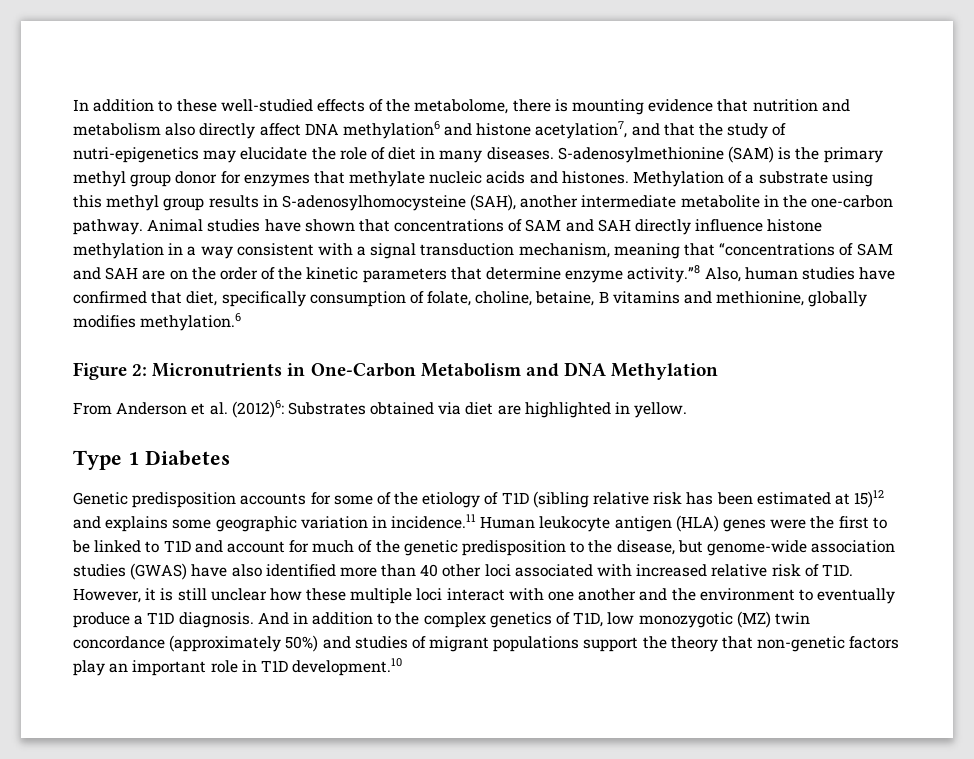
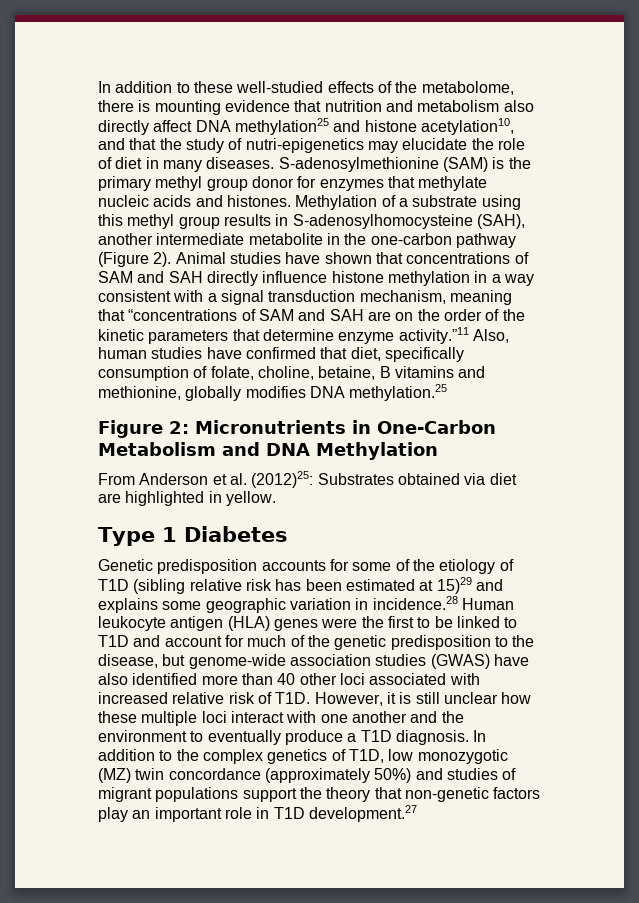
[342,121,440,139] methylation6 -> [234,118,329,135] methylation25
[535,121,628,139] acetylation7, -> [420,118,514,135] acetylation10,
[73,219,143,235] pathway. -> [455,233,516,248] [98,252,172,267] pathway (Figure 2).
[627,265,701,283] activity.”8 -> [398,327,469,344] activity.”11
[140,313,242,331] methylation.6 -> [309,384,448,401] DNA methylation.25
[231,400,284,418] (2012)6: -> [251,471,314,488] (2012)25:
[854,490,885,508] 15)12 -> [436,577,472,594] 15)29
[391,514,477,529] incidence.11 -> [372,596,458,610] incidence.28
[257,612,308,625] And in -> [473,730,487,742] In
[292,658,403,676] development.10 -> [308,805,417,822] development.27

